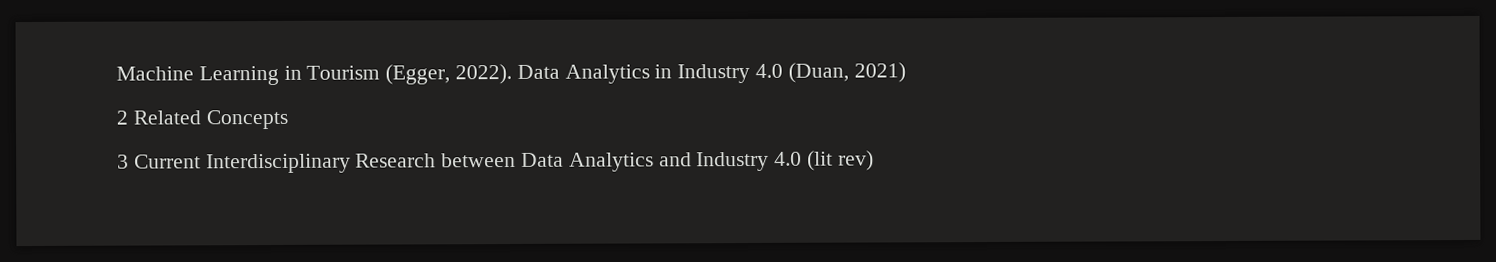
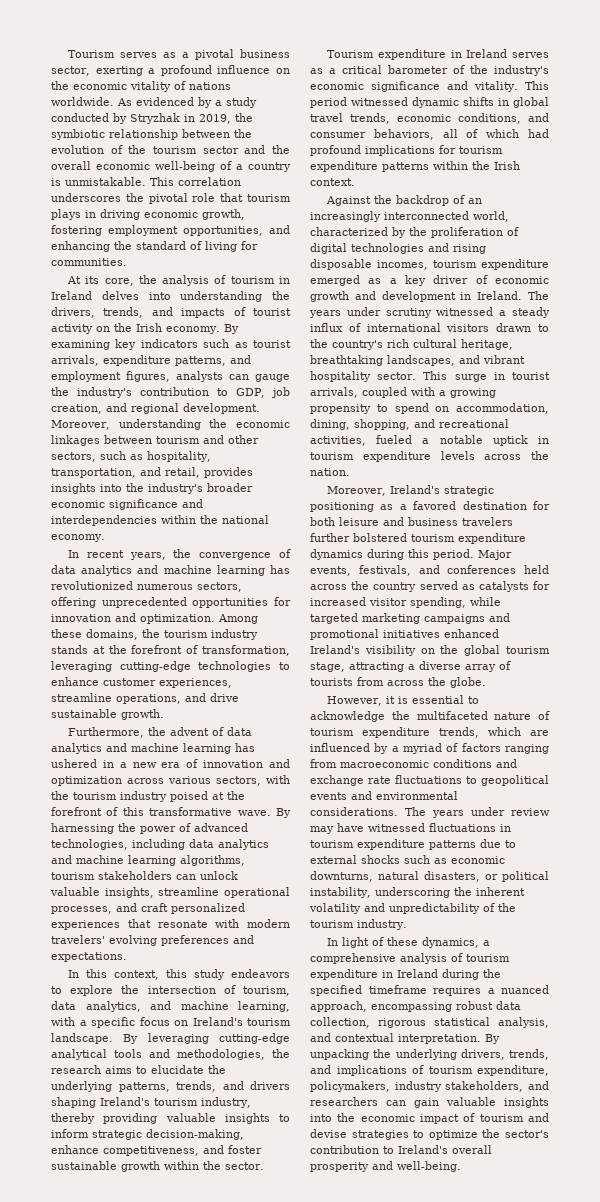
[116,62,906,86] [116,109,288,130] [117,150,874,174] Machine Learning in Tourism (Egger, 2022). Data Analytics in Industry 4.0 (Duan, 2021) // 2 Related Concepts // 3 Current Interdisciplinary Research between Data Analytics and Industry 4.0 (lit rev) -> [68,49,290,60] [51,65,290,76] [51,81,231,92] [51,97,257,108] [51,113,253,124] [51,129,252,140] [51,145,290,154] [51,161,291,172] [51,177,241,186] [51,193,291,204] [51,209,245,220] [51,225,290,236] [51,241,258,252] [51,258,127,266] [67,275,290,286] [51,291,290,302] [51,307,291,318] [51,323,239,334] [51,339,291,350] [51,355,251,366] [51,371,290,382] [51,387,290,398] [51,403,260,414] [51,419,290,430] [51,435,259,446] [51,451,211,462] [51,467,253,478] [51,483,253,494] [51,499,203,510] [51,515,269,526] [51,534,105,542] [68,549,291,560] [51,565,290,576] [51,581,242,592] [51,597,291,608] [51,613,258,624] [51,629,258,640] [51,645,290,656] [51,661,290,672] [51,677,232,688] [51,693,239,704] [51,709,164,720] [68,727,253,738] [51,743,255,754] [51,759,290,768] [51,775,290,786] [51,791,245,802] [51,807,291,818] [51,823,248,834] [51,839,269,850] [51,855,245,866] [51,871,238,880] [50,887,290,898] [51,903,245,914] [51,919,290,930] [51,935,254,946] [51,952,127,962] [68,969,290,980] [51,985,290,996] [51,1001,290,1012] [51,1017,291,1028] [51,1033,290,1044] [51,1049,290,1060] [51,1065,226,1074] [51,1081,290,1092] [51,1097,251,1108] [51,1113,290,1124] [51,1129,244,1140] [51,1145,262,1156] [51,1161,264,1172] [327,49,549,60] [310,65,549,76] [310,81,549,92] [310,97,549,108] [310,113,549,124] [310,129,549,140] [310,145,503,156] [310,161,520,172] [310,178,355,186] [326,195,483,206] [310,211,509,222] [310,227,519,238] [310,243,486,254] [310,259,549,270] [310,275,549,286] [310,291,549,302] [309,307,550,318] [310,323,549,332] [310,339,513,350] [310,355,525,366] [310,371,550,382] [310,387,496,398] [310,403,549,414] [310,419,509,430] [310,435,549,446] [310,451,549,462] [310,468,350,476] [327,485,495,496] [310,501,550,512] [310,517,513,526] [310,533,526,544] [310,549,512,560] [310,565,549,576] [310,581,550,592] [310,597,501,608] [310,613,510,624] [310,629,499,640] [310,645,550,656] [310,661,511,672] [310,677,486,688] [327,695,480,706] [310,711,550,722] [310,727,549,738] [310,743,549,754] [310,759,517,768] [310,775,549,786] [310,791,458,800] [310,807,550,818] [310,823,511,834] [310,839,516,850] [310,855,505,864] [310,871,549,882] [310,887,525,898] [309,903,516,914] [310,919,407,930] [327,937,491,948] [310,953,510,964] [310,969,501,980] [310,985,549,996] [310,1001,521,1012] [310,1017,549,1028] [310,1033,500,1044] [310,1049,549,1060] [310,1065,549,1076] [310,1081,549,1092] [310,1097,549,1108] [310,1113,549,1124] [310,1129,549,1140] [310,1145,492,1154] [310,1161,461,1172] Tourism serves as a pivotal business sector, exerting a profound influence on the economic vitality of nations worldwide. As evidenced by a study conducted by Stryzhak in 2019, the symbiotic relationship between the evolution of the tourism sector and the overall economic well-being of a country is unmistakable. This correlation underscores the pivotal role that tourism plays in driving economic growth, fostering employment opportunities, and enhancing the standard of living for communities. // At its core, the analysis of tourism in Ireland delves into understanding the drivers, trends, and impacts of tourist activity on the Irish economy. By examining key indicators such as tourist arrivals, expenditure patterns, and employment figures, analysts can gauge the industry's contribution to GDP, job creation, and regional development. Moreover, understanding the economic linkages between tourism and other sectors, such as hospitality, transportation, and retail, provides insights into the industry's broader economic significance and interdependencies within the national economy. // In recent years, the convergence of data analytics and machine learning has revolutionized numerous sectors, offering unprecedented opportunities for innovation and optimization. Among these domains, the tourism industry stands at the forefront of transformation, leveraging cutting-edge technologies to enhance customer experiences, streamline operations, and drive sustainable growth. // Furthermore, the advent of data analytics and machine learning has ushered in a new era of innovation and optimization across various sectors, with the tourism industry poised at the forefront of this transformative wave. By harnessing the power of advanced technologies, including data analytics and machine learning algorithms, tourism stakeholders can unlock valuable insights, streamline operational processes, and craft personalized experiences that resonate with modern travelers' evolving preferences and expectations. // In this context, this study endeavors to explore the intersection of tourism, data analytics, and machine learning, with a specific focus on Ireland's tourism landscape. By leveraging cutting-edge analytical tools and methodologies, the research aims to elucidate the underlying patterns, trends, and drivers shaping Ireland's tourism industry, thereby providing valuable insights to inform strategic decision-making, enhance competitiveness, and foster sustainable growth within the sector. // Tourism expenditure in Ireland serves as a critical barometer of the industry's economic significance and vitality. This period witnessed dynamic shifts in global travel trends, economic conditions, and consumer behaviors, all of which had profound implications for tourism expenditure patterns within the Irish context. // Against the backdrop of an increasingly interconnected world, characterized by the proliferation of digital technologies and rising disposable incomes, tourism expenditure emerged as a key driver of economic growth and development in Ireland. The years under scrutiny witnessed a steady influx of international visitors drawn to the country's rich cultural heritage, breathtaking landscapes, and vibrant hospitality sector. This surge in tourist arrivals, coupled with a growing propensity to spend on accommodation, dining, shopping, and recreational activities, fueled a notable uptick in tourism expenditure levels across the nation. // Moreover, Ireland's strategic positioning as a favored destination for both leisure and business travelers further bolstered tourism expenditure dynamics during this period. Major events, festivals, and conferences held across the country served as catalysts for increased visitor spending, while targeted marketing campaigns and promotional initiatives enhanced Ireland's visibility on the global tourism stage, attracting a diverse array of tourists from across the globe. // However, it is essential to acknowledge the multifaceted nature of tourism expenditure trends, which are influenced by a myriad of factors ranging from macroeconomic conditions and exchange rate fluctuations to geopolitical events and environmental considerations. The years under review may have witnessed fluctuations in tourism expenditure patterns due to external shocks such as economic downturns, natural disasters, or political instability, underscoring the inherent volatility and unpredictability of the tourism industry. // In light of these dynamics, a comprehensive analysis of tourism expenditure in Ireland during the specified timeframe requires a nuanced approach, encompassing robust data collection, rigorous statistical analysis, and contextual interpretation. By unpacking the underlying drivers, trends, and implications of tourism expenditure, policymakers, industry stakeholders, and researchers can gain valuable insights into the economic impact of tourism and devise strategies to optimize the sector's contribution to Ireland's overall prosperity and well-being.

